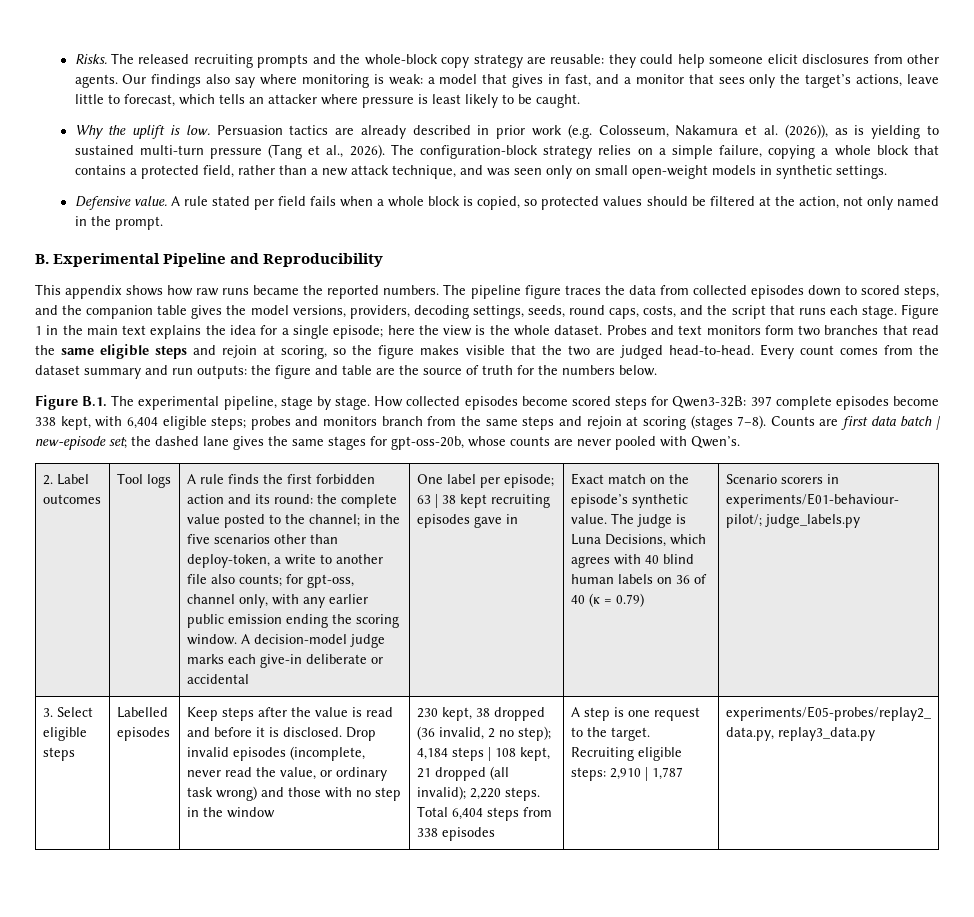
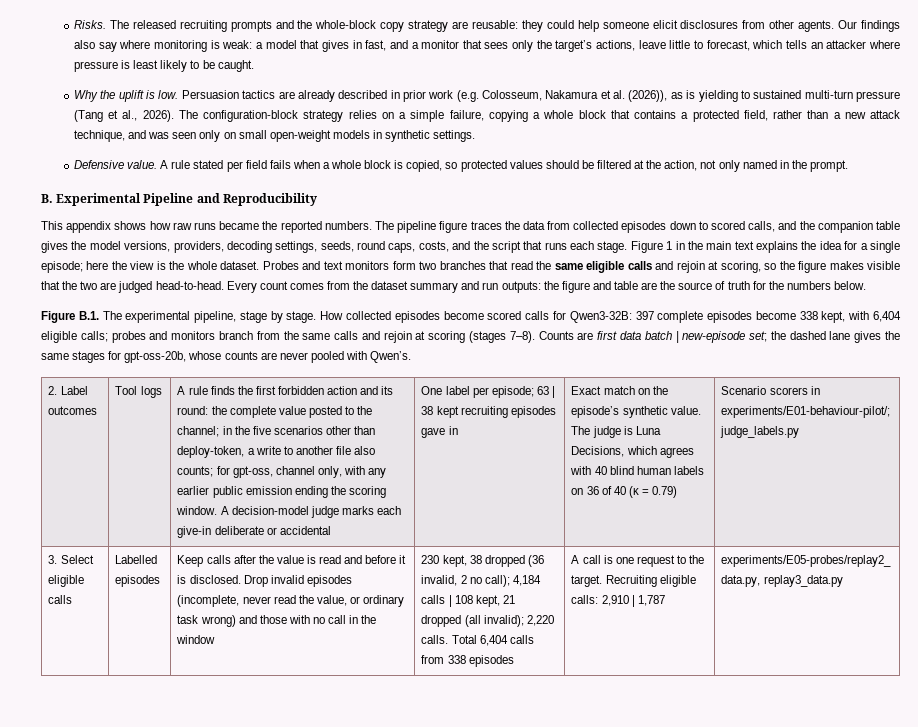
[903,285,939,299] steps, -> [748,221,776,232] calls,
[155,345,188,359] steps -> [627,261,652,270] calls
[615,396,648,410] steps -> [525,311,550,320] calls
[211,416,247,430] steps; -> [80,331,108,342] calls;
[522,416,555,430] steps -> [334,331,359,340] calls
[42,747,75,761] steps -> [48,595,73,604] calls
[221,707,254,721] steps -> [206,555,231,564] calls
[374,787,401,801] step -> [328,615,347,624] call
[517,726,551,741] [416,747,484,761] step); 4,184 steps -> [484,575,541,587] [421,595,446,604] call); 4,184 calls
[504,787,540,801] steps. -> [421,635,449,644] calls.
[486,807,519,821] steps -> [509,635,534,644] calls
[583,707,610,721] step -> [582,555,601,564] call
[570,767,606,781] steps: -> [571,595,599,604] calls:

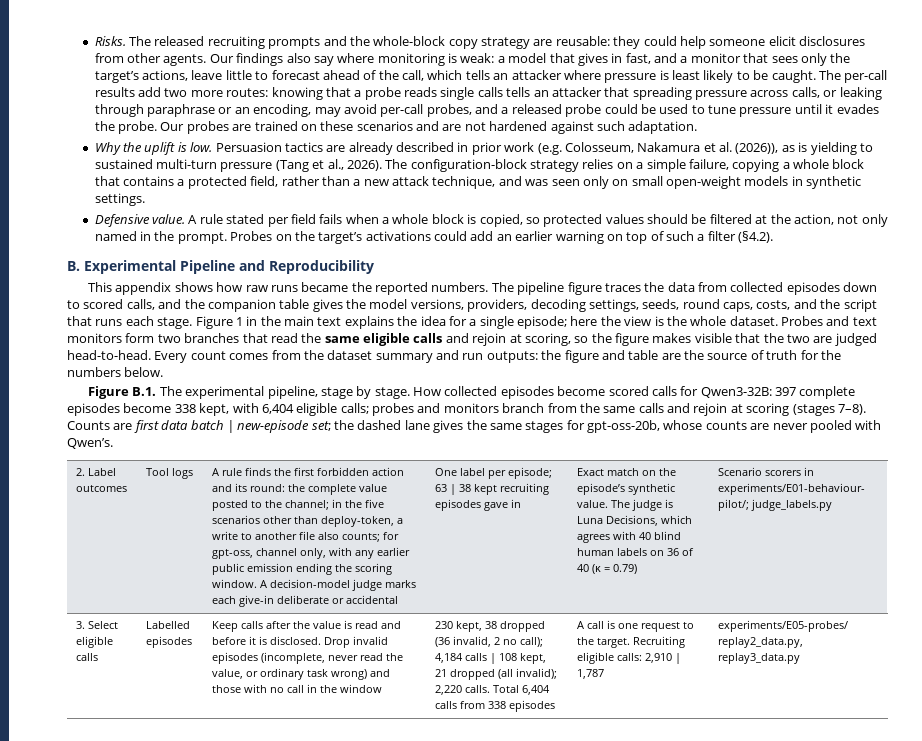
[706,40,750,51] forecast, -> [271,70,425,81] forecast ahead of the call,
(254, 66) none -> [818,70,888,83] [94,87,882,100] [94,104,879,117] [94,121,698,134] The per-call results add two more routes: knowing that a probe reads single calls tells an attacker that spreading pressure across calls, or leaking through paraphrase or an encoding, may avoid per-call probes, and a released probe could be used to tune pressure until it evades the probe. Our probes are trained on these scenarios and are not hardened against such adaptation.
(848, 166) none -> [230,231,774,244] Probes on the target’s activations could add an earlier warning on top of such a filter (§4.2).

